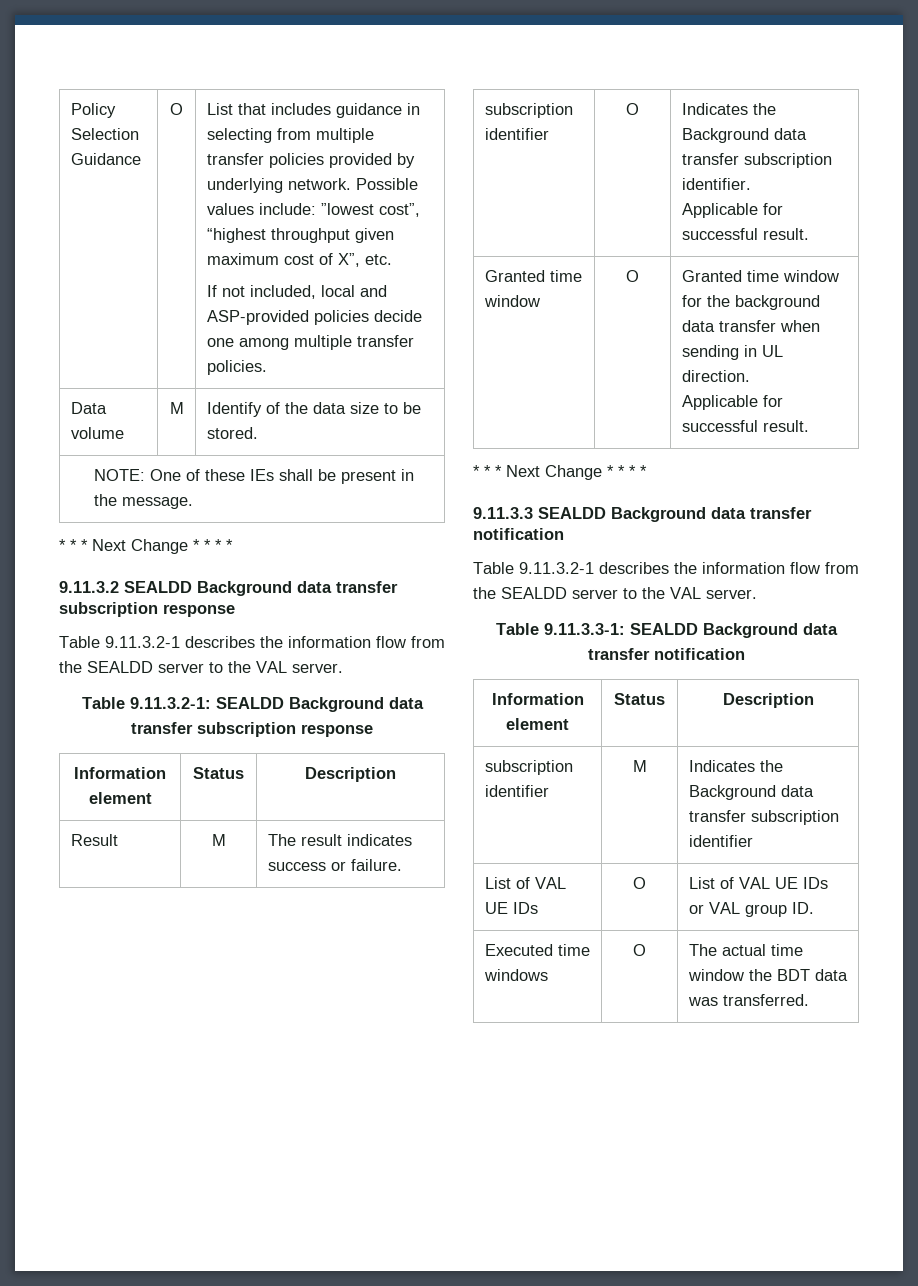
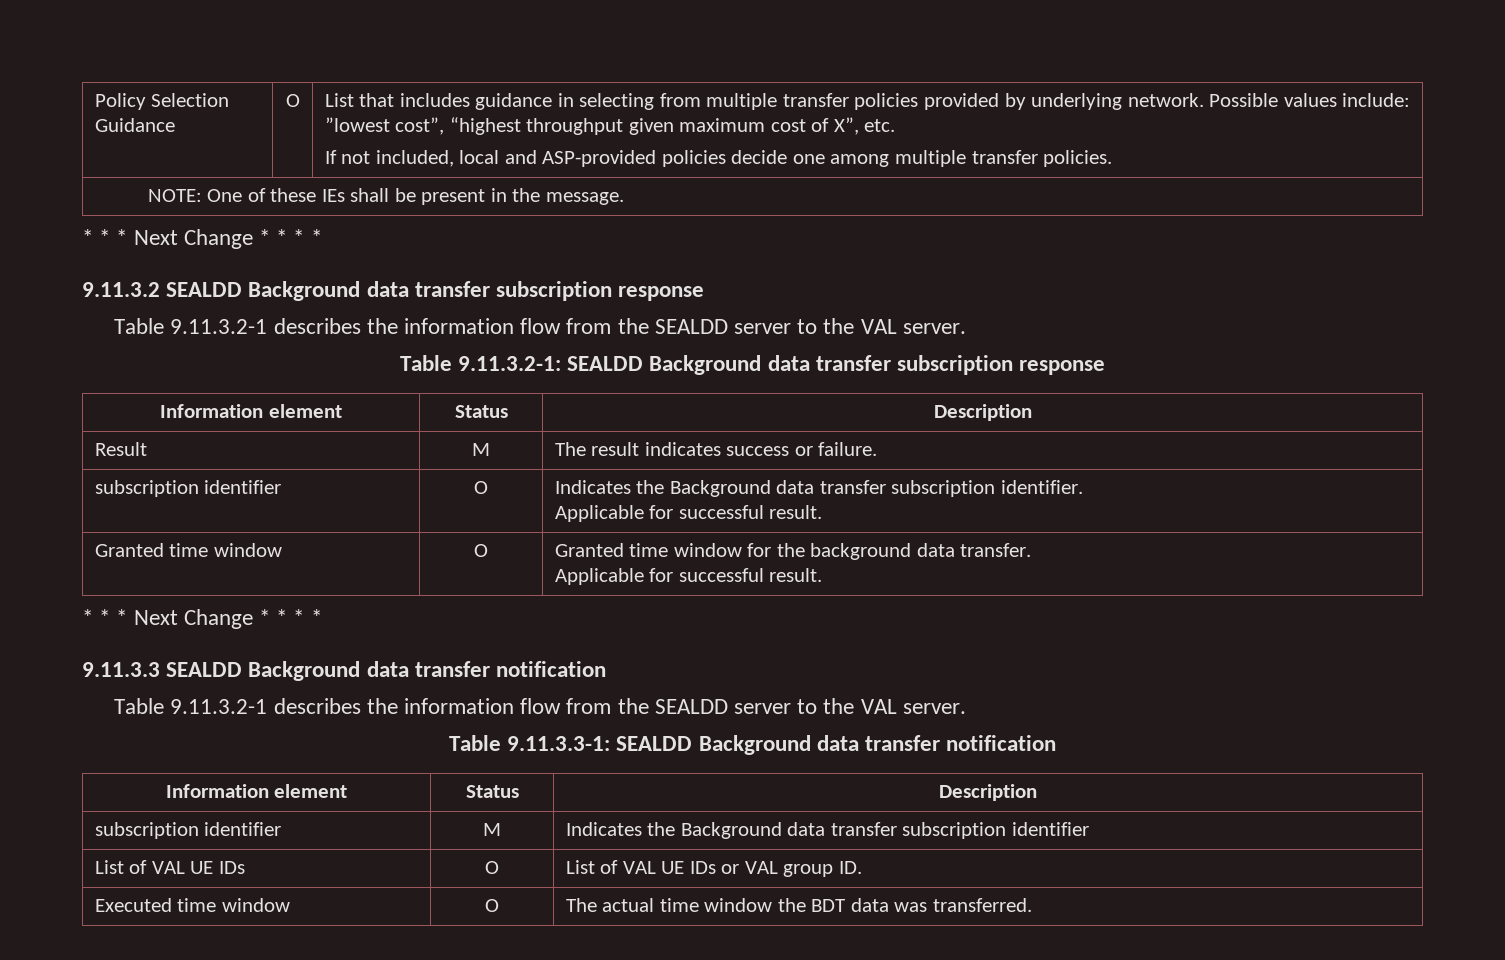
[70,402,107,414] [70,427,124,439] [169,402,184,414] [206,402,421,417] [206,427,258,439] // Data volume | M | Identify of the data size to be stored. -> (1113, 158) none
[718,320,820,332] [681,345,783,360] [681,370,750,382] transfer when sending in UL direction. -> [960,543,1032,557] transfer.
[483,969,548,981] windows -> [221,898,290,912] window

